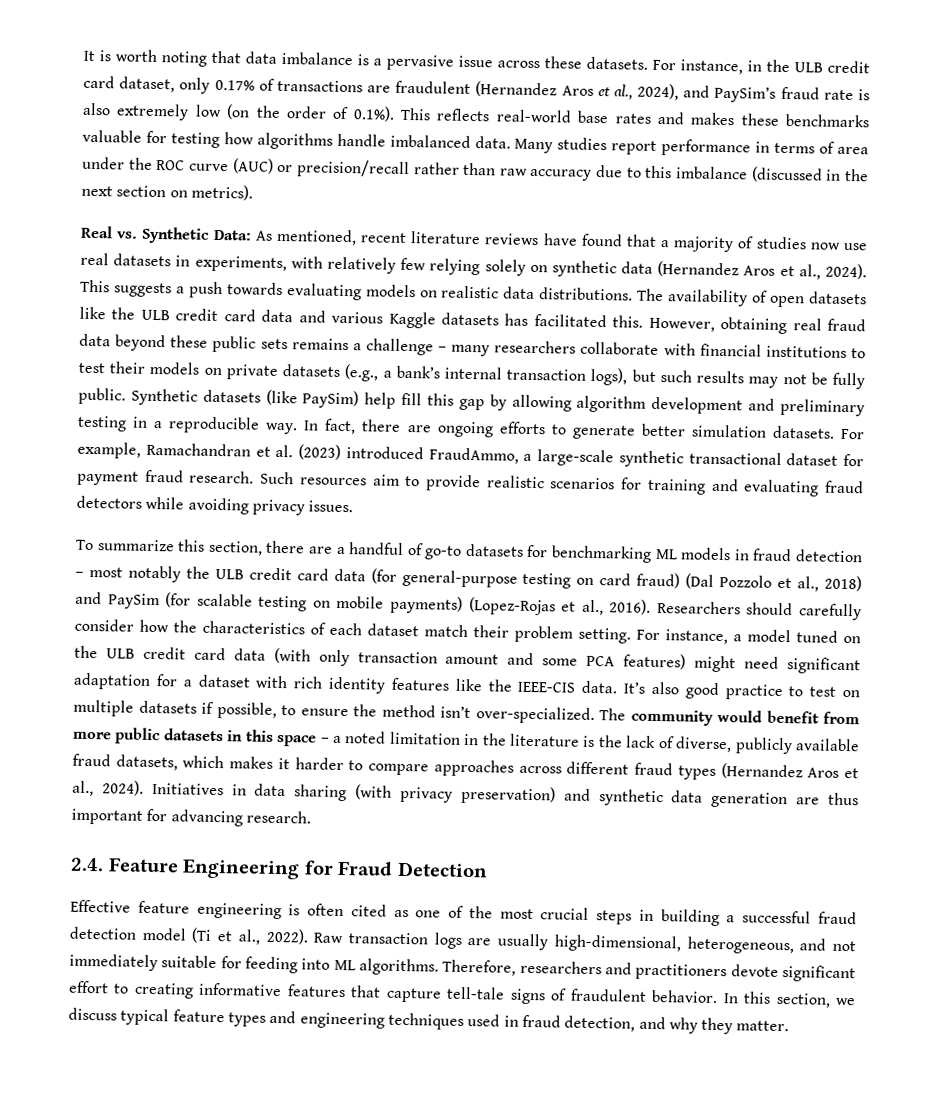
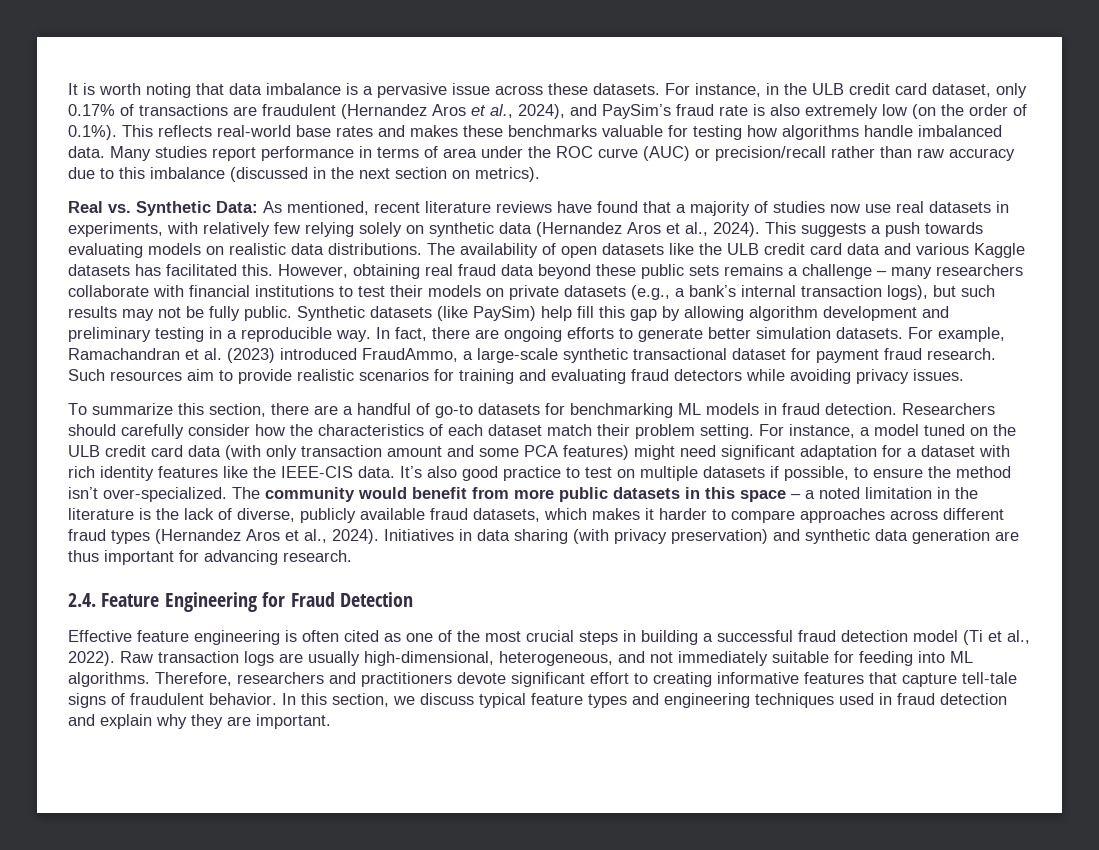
[795,549,864,563] [75,565,863,592] [75,591,652,616] detection – most notably the ULB credit card data (for general-purpose testing on card fraud) (Dal Pozzolo et al., 2018) and PaySim (for scalable testing on mobile payments) (Lopez-Rojas et al., 2016). -> [825,403,897,415] detection.
[564,1015,790,1035] detection, and why they matter. -> [940,693,1007,705] [68,714,331,729] detection and explain why they are important.

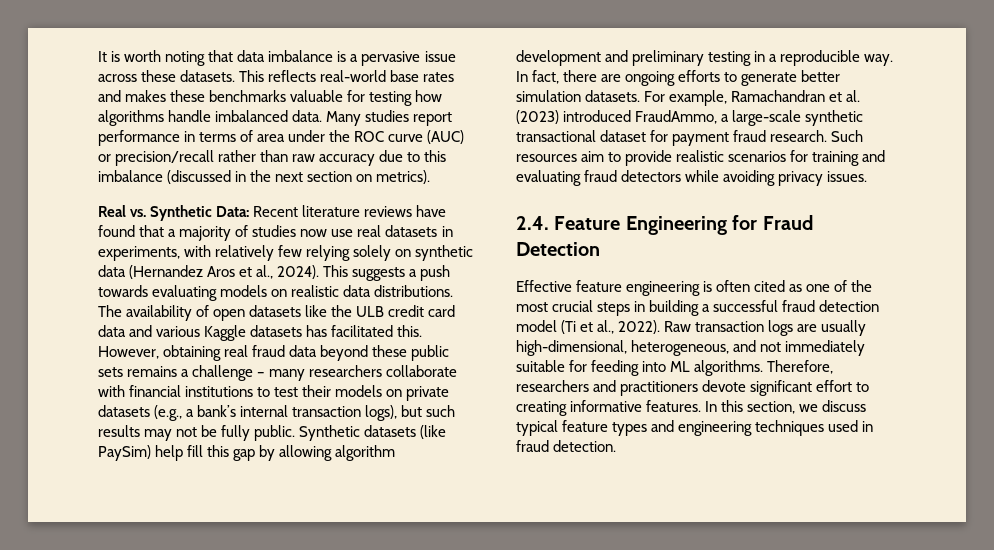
[665,83,1027,98] [68,104,1027,119] [68,125,117,140] For instance, in the ULB credit card dataset, only 0.17% of transactions are fraudulent (Hernandez Aros et al., 2024), and PaySim’s fraud rate is also extremely low (on the order of 0.1%). -> (236, 76) none
[263,201,420,215] As mentioned, recent -> [253,206,299,217] Recent
[68,403,995,418] [68,424,1016,439] [68,445,1010,460] [68,466,1011,481] [68,487,978,502] [68,508,1004,523] [68,529,1019,544] [68,550,352,565] // To summarize this section, there are a handful of go-to datasets for benchmarking ML models in fraud detection. Researchers should carefully consider how the characteristics of each dataset match their problem setting. For instance, a model tuned on the ULB credit card data (with only transaction amount and some PCA features) might need significant adaptation for a dataset with rich identity features like the IEEE-CIS data. It’s also good practice to test on multiple datasets if possible, to ensure the method isn’t over-specialized. The community would benefit from more public datasets in this space – a noted limitation in the literature is the lack of diverse, publicly available fraud datasets, which makes it harder to compare approaches across different fraud types (Hernandez Aros et al., 2024). Initiatives in data sharing (with privacy preservation) and synthetic data generation are thus important for advancing research. -> (868, 176) none
[804,672,1017,687] [68,693,277,708] features that capture tell-tale signs of fraudulent behavior. -> [646,400,702,412] features.
[940,693,1007,705] [68,714,331,729] detection and explain why they are important. -> [553,440,617,452] detection.

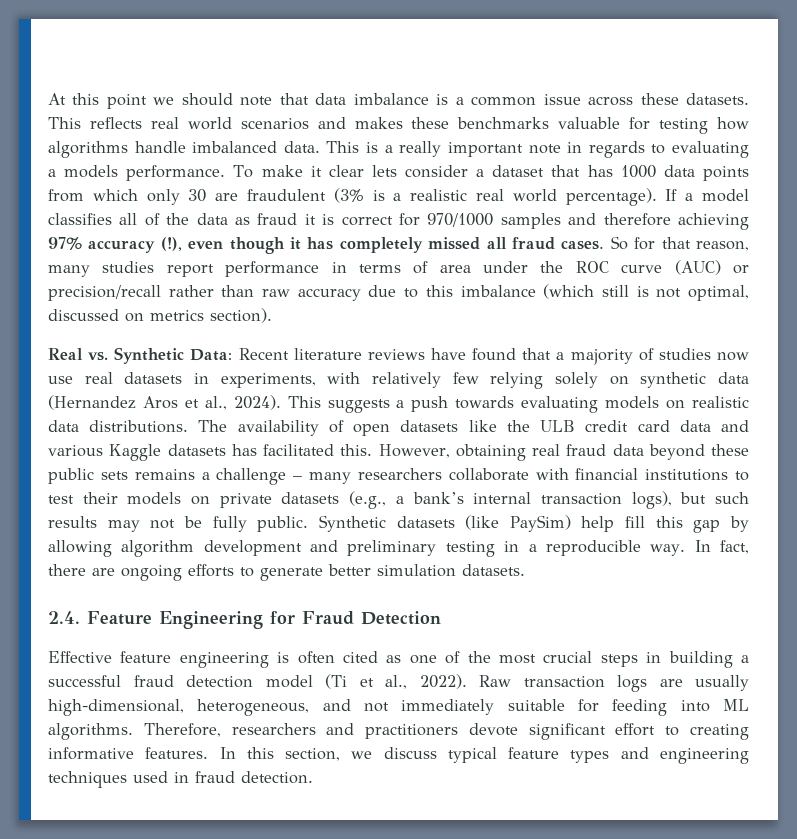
[98,50,206,66] It is worth noting -> [48,93,273,109] At this point we should note
[361,51,421,66] pervasive -> [471,96,537,106] common
[320,70,455,82] real-world base rates -> [150,117,309,130] real world scenarios
[326,111,362,126] Many -> [326,141,750,158] [48,165,749,181] [48,188,749,206] [48,213,749,230] [48,236,749,254] [48,265,90,277] This is a really important note in regards to evaluating a models performance. To make it clear lets consider a dataset that has 1000 data points from which only 30 are fraudulent (3% is a realistic real world percentage). If a model classifies all of the data as fraud it is correct for 970/1000 samples and therefore achieving 97% accuracy (!), even though it has completely missed all fraud cases. So for that reason, many
[167,170,431,184] (discussed in the next section on metrics). -> [543,284,749,301] [48,308,272,323] (which still is not optimal, discussed on metrics section).
[644,90,861,106] [516,110,864,126] [516,130,864,146] [516,150,886,166] [516,170,868,186] For example, Ramachandran et al. (2023) introduced FraudAmmo, a large-scale synthetic transactional dataset for payment fraud research. Such resources aim to provide realistic scenarios for training and evaluating fraud detectors while avoiding privacy issues. -> (525, 570) none

